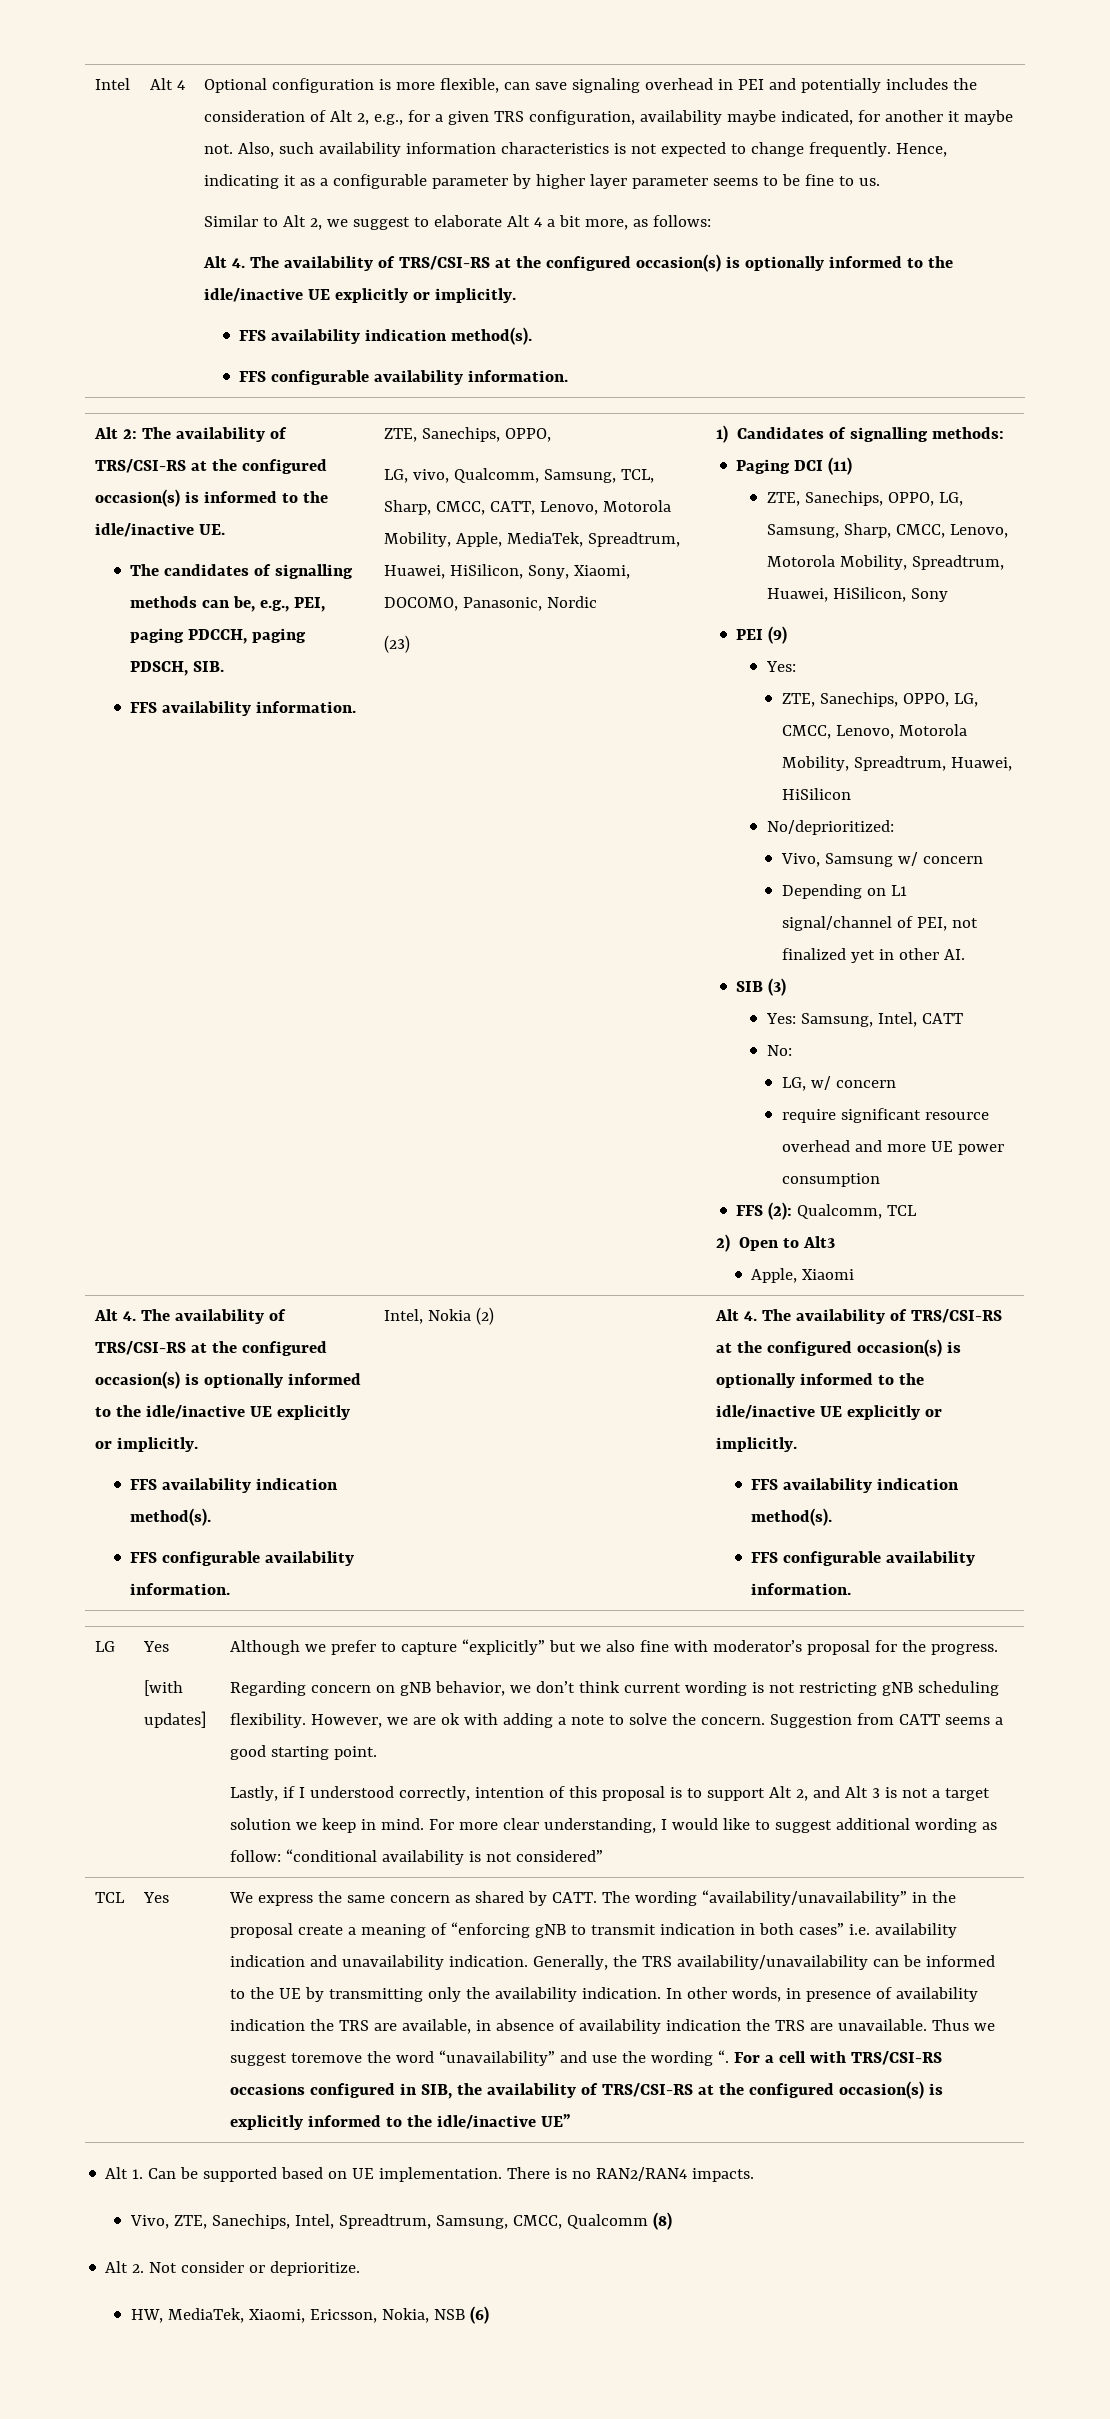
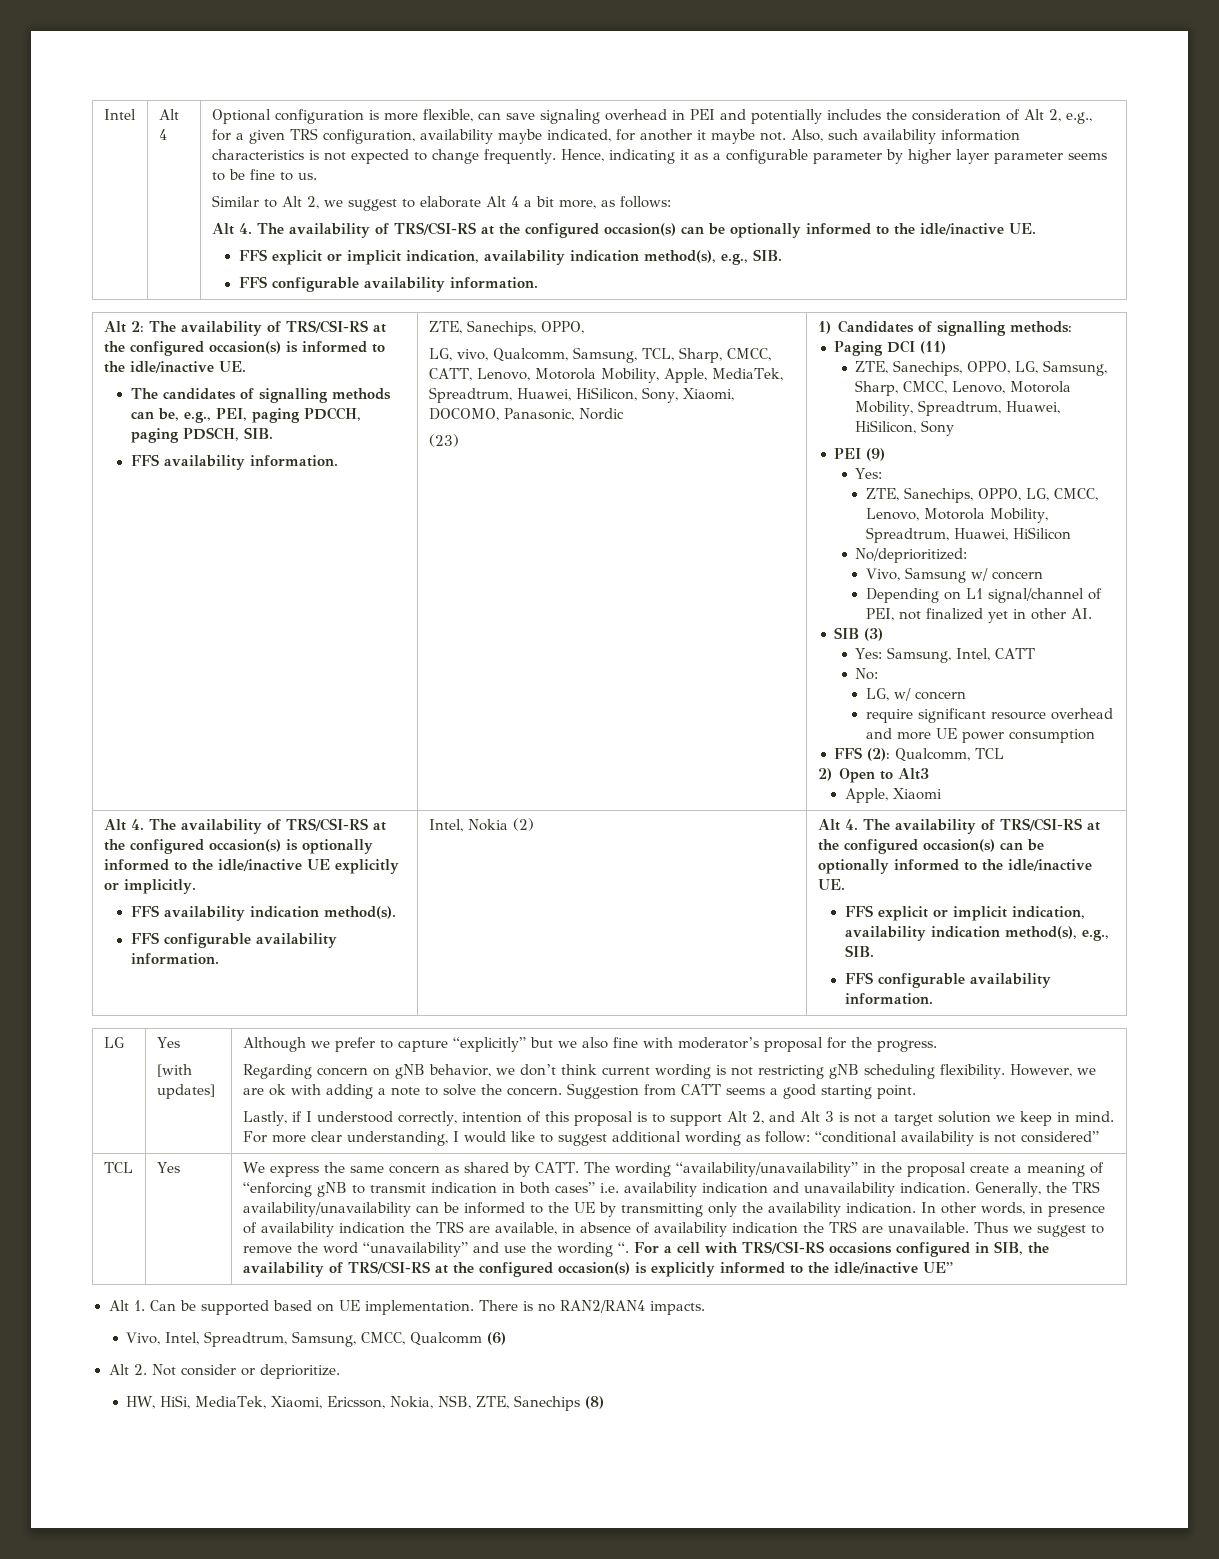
[725,256,953,271] [203,288,516,303] [239,327,533,345] is optionally informed to the idle/inactive UE explicitly or implicitly. // FFS availability indication method(s). -> [680,223,1036,238] [238,249,782,265] can be optionally informed to the idle/inactive UE. // FFS explicit or implicit indication, availability indication method(s), e.g., SIB.
[946,1341,961,1353] [715,1373,924,1388] [715,1405,942,1420] [715,1437,797,1452] [751,1478,960,1493] [751,1508,833,1526] is optionally informed to the idle/inactive UE explicitly or implicitly. // FFS availability indication method(s). -> [999,839,1044,851] [817,859,1092,874] [817,879,845,890] [844,905,1085,921] [844,926,1109,941] [844,945,874,957] can be optionally informed to the idle/inactive UE. // FFS explicit or implicit indication, availability indication method(s), e.g., SIB.
[290,2053,362,2063] toremove -> [1090,1225,1104,1234] [242,1246,292,1254] to remove
[173,2214,290,2229] ZTE, Sanechips, -> (161, 1338) none
[652,2212,672,2230] (8) -> [487,1332,507,1345] (6)
(163, 2316) none -> [160,1395,191,1409] HiSi,
[433,2306,489,2324] NSB (6) -> [438,1395,605,1411] NSB, ZTE, Sanechips (8)

